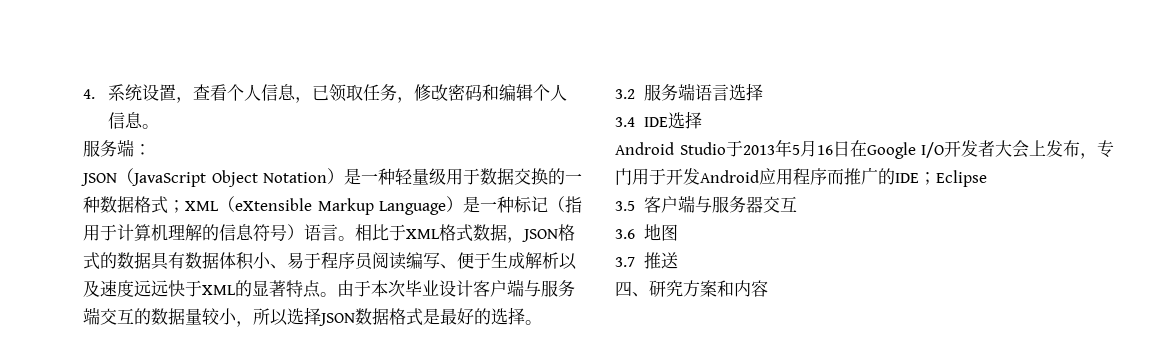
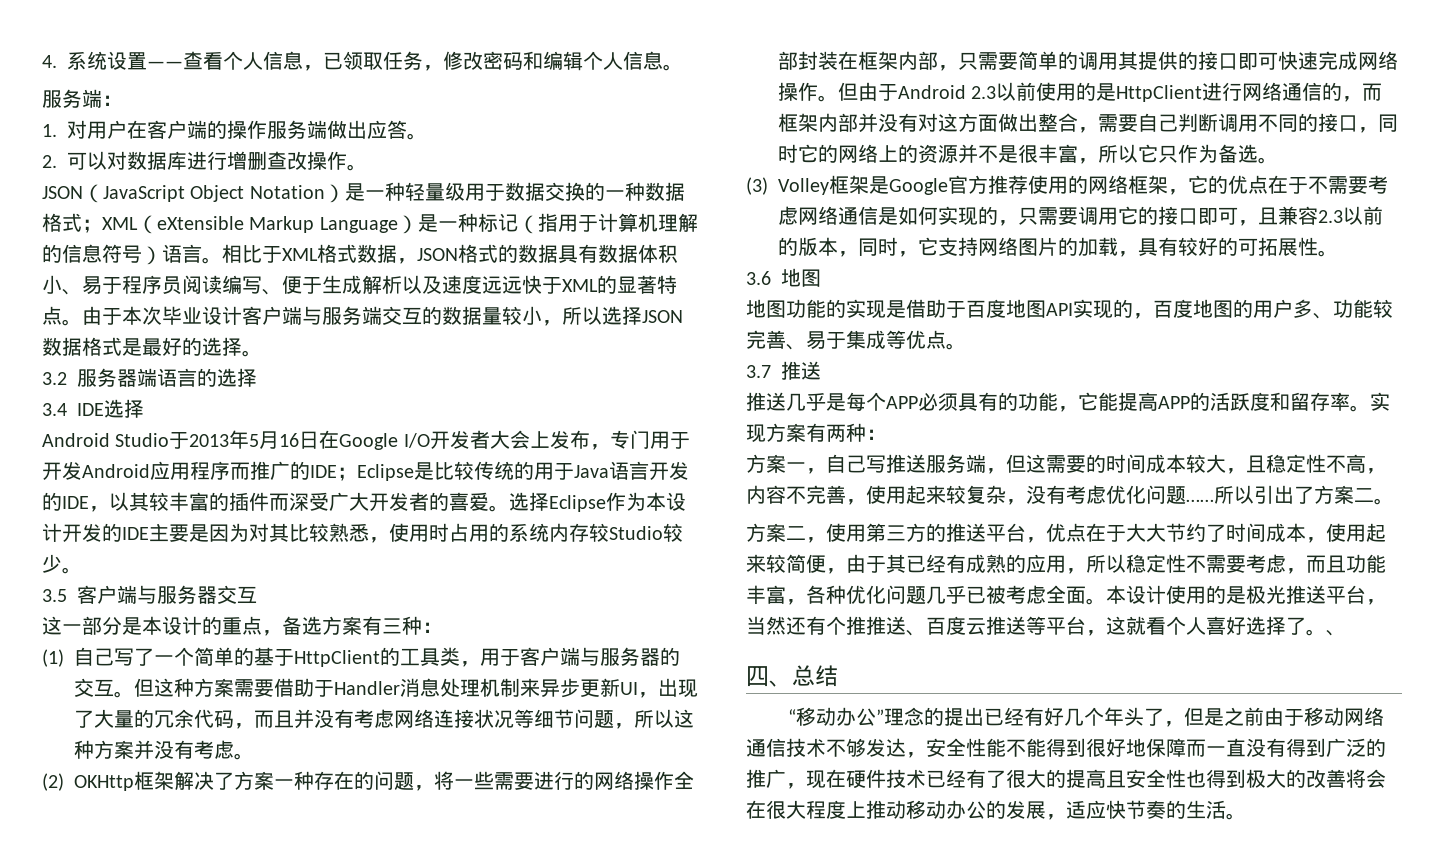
[176,97,194,103] ， -> [147,61,183,68] ——
(151, 149) none -> [42,120,427,140] [42,151,367,171] // 1.对用户在客户端的操作服务端做出应答。 // 2.可以对数据库进行增删查改操作。
[677,83,729,101] 端语言 -> [117,368,217,387] 器端语言的
(987, 178) none -> [414,461,689,480] [42,492,686,512] [42,523,683,543] [42,554,82,574] 是比较传统的用于Java语言开发的IDE，以其较丰富的插件而深受广大开发者的喜爱。选择Eclipse作为本设计开发的IDE主要是因为对其比较熟悉，使用时占用的系统内存较Studio较少。
[615,224,678,241] [615,252,678,269] [615,280,768,297] 3.6地图 // 3.7推送 // 四、研究方案和内容 -> [42,616,442,636] [42,647,680,667] [74,678,698,698] [74,709,694,729] [74,740,254,760] [42,771,694,791] [778,51,1398,71] [778,82,1383,102] [778,113,1398,133] [778,144,1278,164] [746,175,1388,195] [778,206,1383,226] [778,237,1338,257] [746,268,821,287] [746,299,1393,319] [746,330,966,350] [746,361,821,380] [746,392,1390,412] [746,423,886,443] [746,454,1386,474] [746,485,1394,505] [746,523,1386,543] [746,554,1386,574] [746,585,1386,605] [746,616,1346,636] [746,665,838,687] [787,707,1384,727] [746,738,1386,758] [746,769,1386,789] [746,800,1246,820] 这一部分是本设计的重点，备选方案有三种： // (1)自己写了一个简单的基于HttpClient的工具类，用于客户端与服务器的交互。但这种方案需要借助于Handler消息处理机制来异步更新UI，出现了大量的冗余代码，而且并没有考虑网络连接状况等细节问题，所以这种方案并没有考虑。 // (2) OKHttp框架解决了方案一种存在的问题，将一些需要进行的网络操作全部封装在框架内部，只需要简单的调用其提供的接口即可快速完成网络操作。但由于Android 2.3以前使用的是HttpClient进行网络通信的，而框架内部并没有对这方面做出整合，需要自己判断调用不同的接口，同时它的网络上的资源并不是很丰富，所以它只作为备选。 // (3) Volley框架是Google官方推荐使用的网络框架，它的优点在于不需要考虑网络通信是如何实现的，只需要调用它的接口即可，且兼容2.3以前的版本，同时，它支持网络图片的加载，具有较好的可拓展性。 // 3.6地图 // 地图功能的实现是借助于百度地图API实现的，百度地图的用户多、功能较完善、易于集成等优点。 // 3.7推送 // 推送几乎是每个APP必须具有的功能，它能提高APP的活跃度和留存率。实现方案有两种： // 方案一，自己写推送服务端，但这需要的时间成本较大，且稳定性不高，内容不完善，使用起来较复杂，没有考虑优化问题……所以引出了方案二。 // 方案二，使用第三方的推送平台，优点在于大大节约了时间成本，使用起来较简便，由于其已经有成熟的应用，所以稳定性不需要考虑，而且功能丰富，各种优化问题几乎已被考虑全面。本设计使用的是极光推送平台，当然还有个推推送、百度云推送等平台，这就看个人喜好选择了。、 // 四、总结 // “移动办公”理念的提出已经有好几个年头了，但是之前由于移动网络通信技术不够发达，安全性能不能得到很好地保障而一直没有得到广泛的推广，现在硬件技术已经有了很大的提高且安全性也得到极大的改善将会在很大程度上推动移动办公的发展，适应快节奏的生活。

